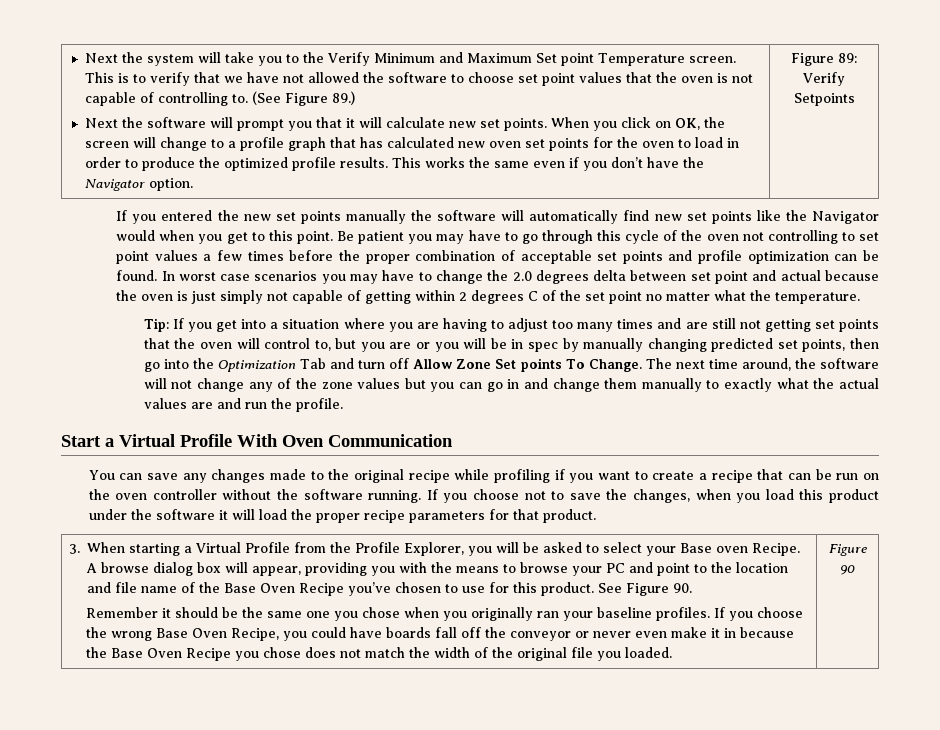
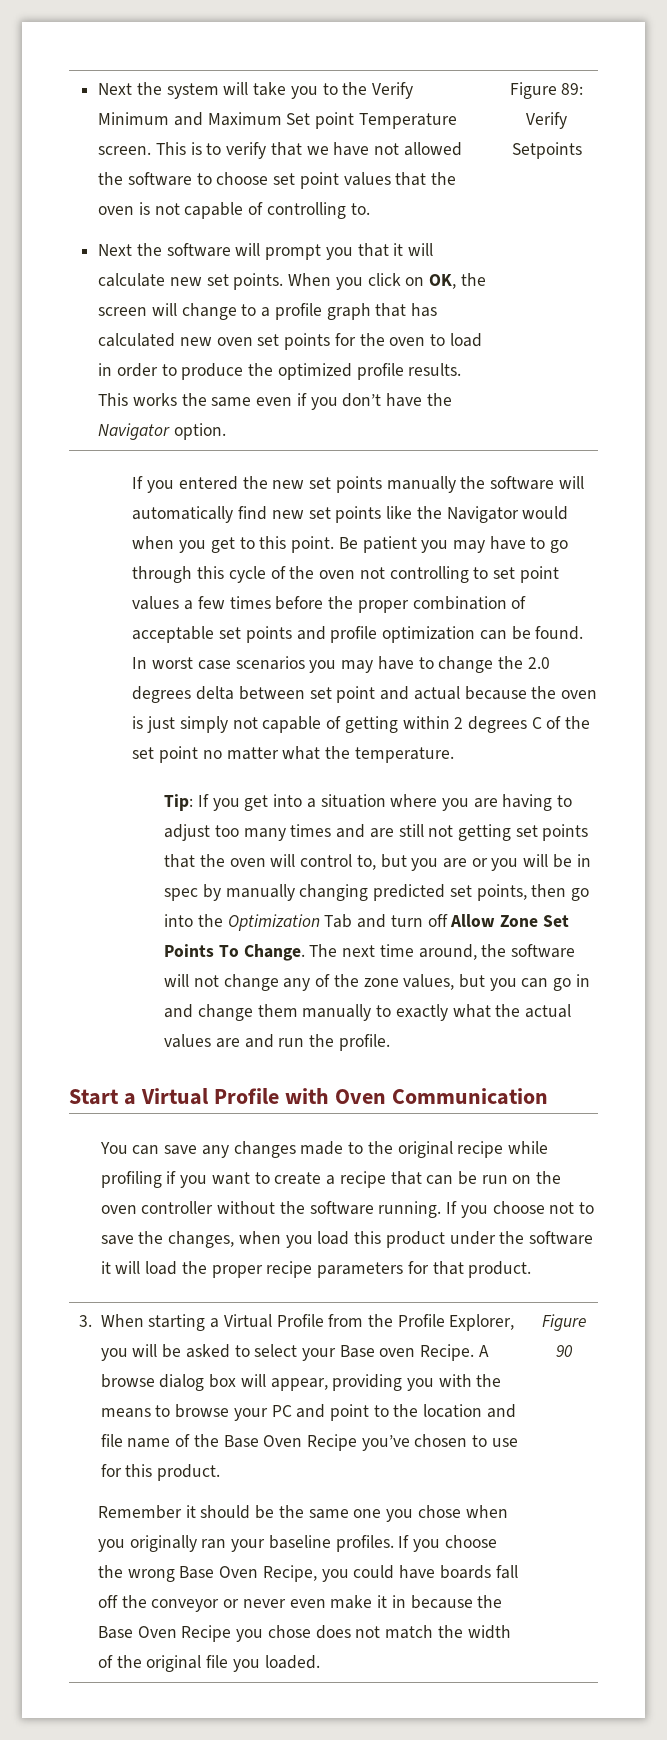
[251,91,355,106] (See Figure 89.) -> (370, 209) none
[520,358,562,372] points -> [164,944,215,957] Points
[357,378,401,389] values -> [403,974,455,990] values,
[237,434,278,447] With -> [284,1088,329,1104] with
[598,583,693,596] See Figure 90. -> (221, 1472) none

